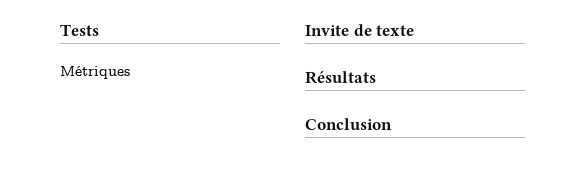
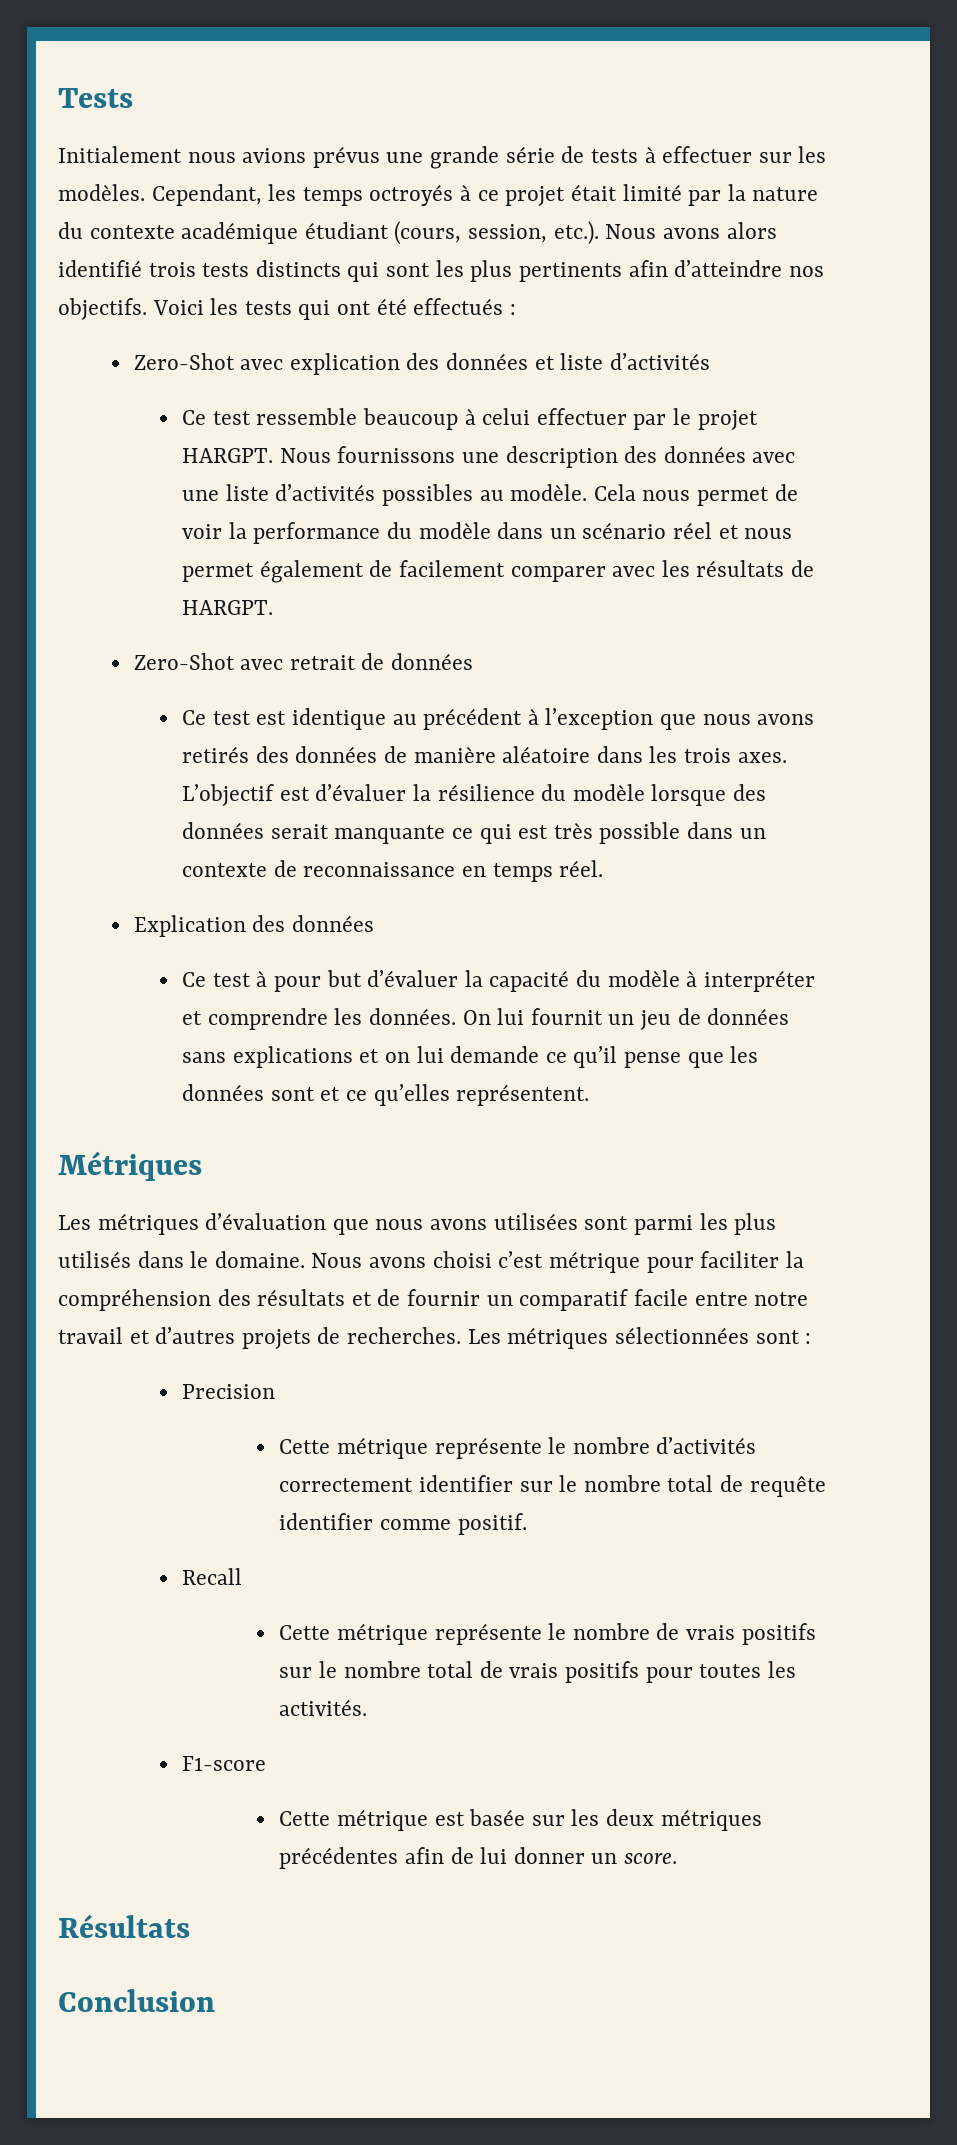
[60,66,130,79] [305,24,415,36] Métriques // Invite de texte -> [58,146,827,169] [58,184,819,206] [58,221,777,245] [58,260,824,282] [58,298,516,320] [133,353,710,375] [182,408,758,430] [182,446,796,468] [182,484,798,506] [182,522,793,544] [182,560,815,583] [182,600,274,615] [133,653,474,670] [182,708,815,730] [182,746,787,763] [182,784,767,806] [182,822,766,844] [182,860,604,882] [133,915,374,937] [182,970,815,992] [182,1008,790,1030] [182,1046,759,1068] [182,1084,590,1106] [58,1151,202,1181] [58,1213,777,1235] [58,1251,804,1273] [58,1289,809,1311] [58,1327,812,1349] [182,1384,276,1399] [279,1437,757,1459] [279,1475,826,1497] [279,1513,527,1535] [182,1568,243,1585] [279,1623,816,1645] [279,1661,796,1683] [279,1699,368,1716] [182,1756,267,1771] [279,1809,762,1831] [279,1847,678,1869] Initialement nous avions prévus une grande série de tests à effectuer sur les modèles. Cependant, les temps octroyés à ce projet était limité par la nature du contexte académique étudiant (cours, session, etc.). Nous avons alors identifié trois tests distincts qui sont les plus pertinents afin d’atteindre nos objectifs. Voici les tests qui ont été effectués : // Zero-Shot avec explication des données et liste d’activités // Ce test ressemble beaucoup à celui effectuer par le projet HARGPT. Nous fournissons une description des données avec une liste d’activités possibles au modèle. Cela nous permet de voir la performance du modèle dans un scénario réel et nous permet également de facilement comparer avec les résultats de HARGPT. // Zero-Shot avec retrait de données // Ce test est identique au précédent à l’exception que nous avons retirés des données de manière aléatoire dans les trois axes. L’objectif est d’évaluer la résilience du modèle lorsque des données serait manquante ce qui est très possible dans un contexte de reconnaissance en temps réel. // Explication des données // Ce test à pour but d’évaluer la capacité du modèle à interpréter et comprendre les données. On lui fournit un jeu de données sans explications et on lui demande ce qu’il pense que les données sont et ce qu’elles représentent. // Métriques // Les métriques d’évaluation que nous avons utilisées sont parmi les plus utilisés dans le domaine. Nous avons choisi c’est métrique pour faciliter la compréhension des résultats et de fournir un comparatif facile entre notre travail et d’autres projets de recherches. Les métriques sélectionnées sont : // Precision // Cette métrique représente le nombre d’activités correctement identifier sur le nombre total de requête identifier comme positif. // Recall // Cette métrique représente le nombre de vrais positifs sur le nombre total de vrais positifs pour toutes les activités. // F1-score // Cette métrique est basée sur les deux métriques précédentes afin de lui donner un score.

